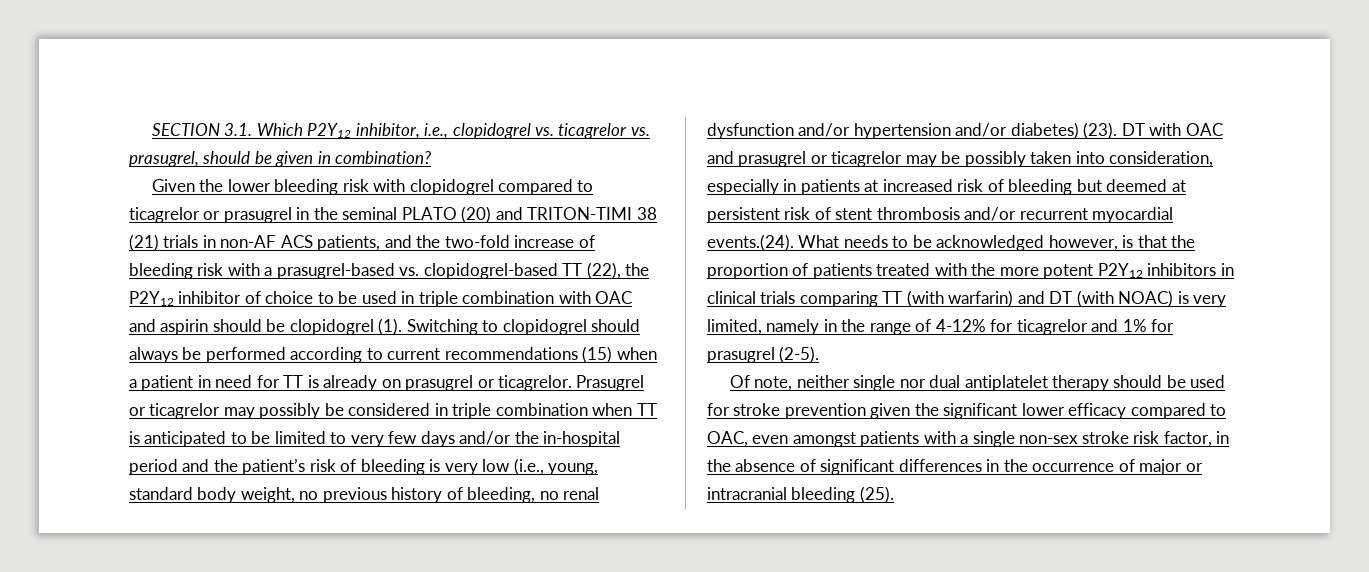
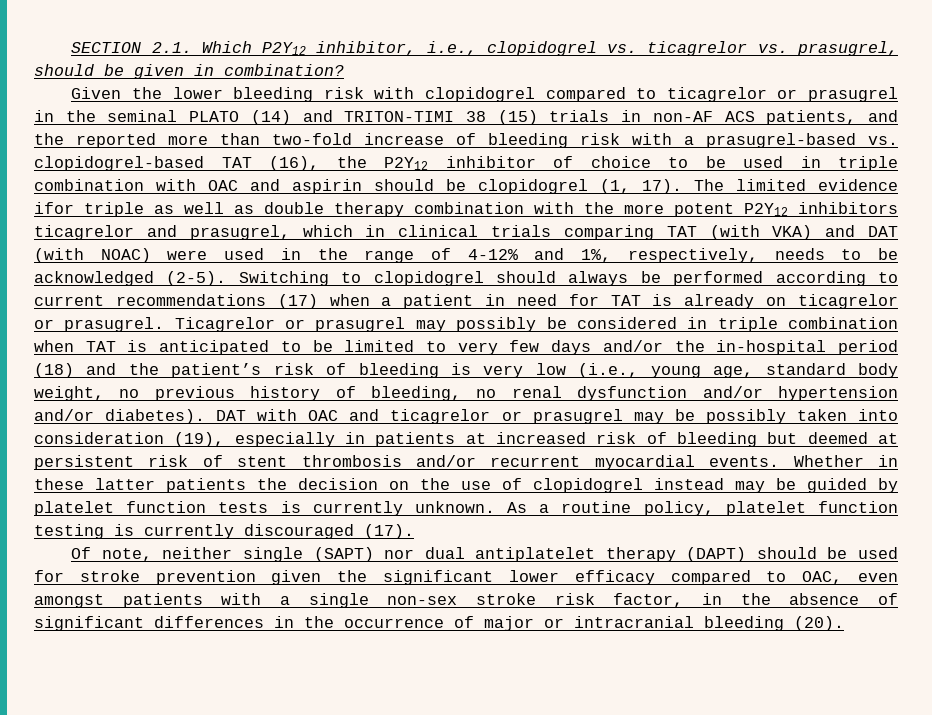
[224,123,253,136] 3.1. -> [151,42,192,53] 2.1.
[461,206,492,223] (20) -> [250,110,291,125] (14)
[129,234,159,251] (21) -> [497,110,538,125] (15)
(441, 241) none -> [76,133,260,148] reported more than
[562,262,621,279] TT (22), -> [221,156,319,171] TAT (16),
[378,318,403,335] (1). -> [600,179,898,194] [34,202,898,217] [34,225,899,240] [34,248,898,263] [34,271,227,286] (1, 17). The limited evidence ifor triple as well as double therapy combination with the more potent P2Y12 inhibitors ticagrelor and prasugrel, which in clinical trials comparing TAT (with VKA) and DAT (with NOAC) were used in the range of 4-12% and 1%, respectively, needs to be acknowledged (2-5).
[582,346,613,363] (15) -> [277,294,318,309] (17)
[283,375,304,388] TT -> [610,295,641,306] TAT
[405,375,645,391] [129,403,221,419] prasugrel or ticagrelor. Prasugrel or ticagrelor -> [797,294,898,309] [34,317,406,332] ticagrelor or prasugrel. Ticagrelor or prasugrel
[636,403,657,416] TT -> [85,341,116,352] TAT
(178, 467) none -> [34,363,74,378] (18)
[548,463,599,475] young, -> [650,366,754,378] young age,
[1010,122,1223,139] [707,151,903,167] diabetes) (23). DT with OAC and prasugrel or ticagrelor -> [105,409,623,424] diabetes). DAT with OAC and ticagrelor or prasugrel
[1109,151,1214,167] consideration, -> [34,432,225,447] consideration (19),
[707,234,1196,251] [707,263,1234,279] [707,290,1227,307] [707,319,1175,335] [707,346,820,363] events.(24). What needs to be acknowledged however, is that the proportion of patients treated with the more potent P2Y12 inhibitors in clinical trials comparing TT (with warfarin) and DT (with NOAC) is very limited, namely in the range of 4-12% for ticagrelor and 1% for prasugrel (2-5). -> [709,455,898,467] [34,478,898,493] [34,501,898,516] [34,524,414,539] events. Whether in these latter patients the decision on the use of clopidogrel instead may be guided by platelet function tests is currently unknown. As a routine policy, platelet function testing is currently discouraged (17).
(896, 383) none -> [313,547,374,562] (SAPT)
(1110, 383) none -> [686,547,747,562] (DAPT)
[859,486,894,503] (25). -> [794,616,844,631] (20).

